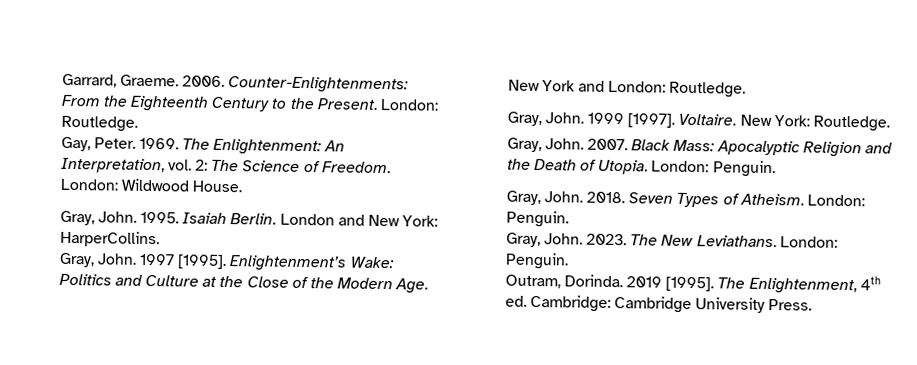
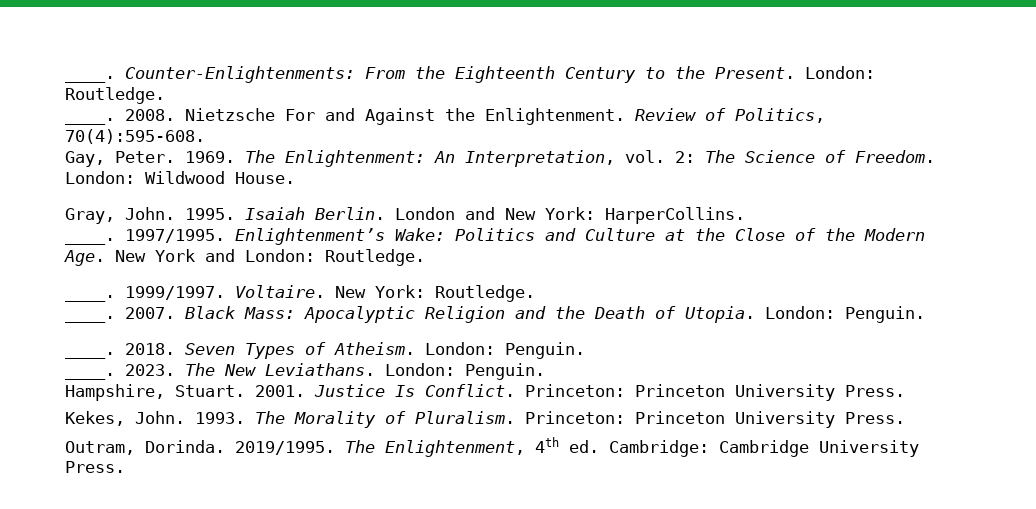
[61,73,226,88] Garrard, Graeme. 2006. -> [64,76,115,83] ____.
(138, 123) none -> [64,108,825,125] [64,129,205,144] // ____. 2008. Nietzsche For and Against the Enlightenment. Review of Politics, 70(4):595-608.
[58,252,228,270] Gray, John. 1997 [1995]. -> [64,229,225,245] ____. 1997/1995.
[506,111,676,128] Gray, John. 1999 [1997]. -> [64,286,225,302] ____. 1999/1997.
[506,137,584,153] Gray, John. -> [64,316,115,323] ____.
[505,190,583,206] Gray, John. -> [64,352,115,359] ____.
[505,232,583,248] Gray, John. -> [64,373,115,380] ____.
(569, 261) none -> [64,384,905,401] [64,411,905,428] // Hampshire, Stuart. 2001. Justice Is Conflict. Princeton: Princeton University Press. // Kekes, John. 1993. The Morality of Pluralism. Princeton: Princeton University Press.
[626,276,715,292] 2019 [1995]. -> [234,441,335,455] 2019/1995.

